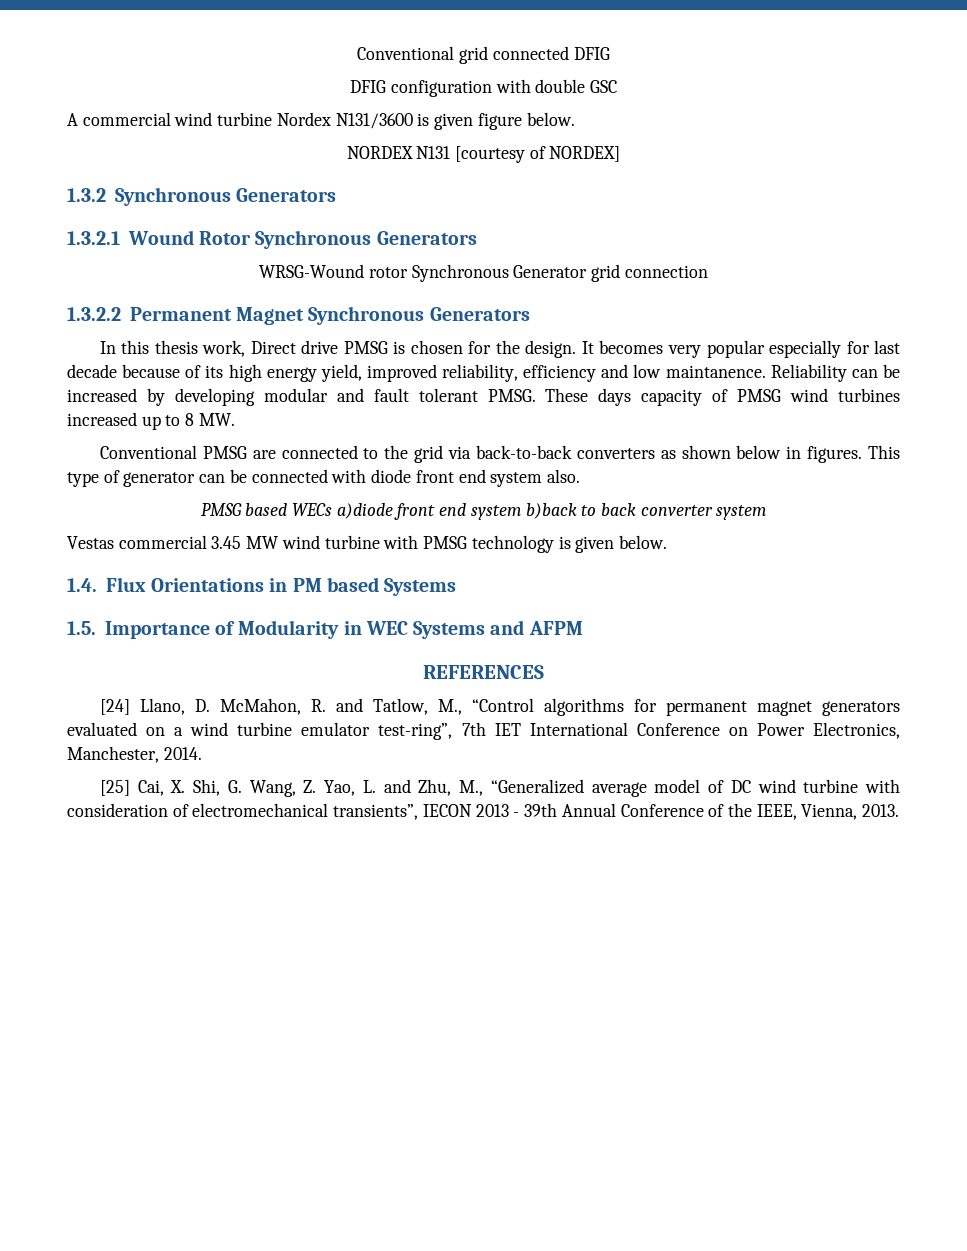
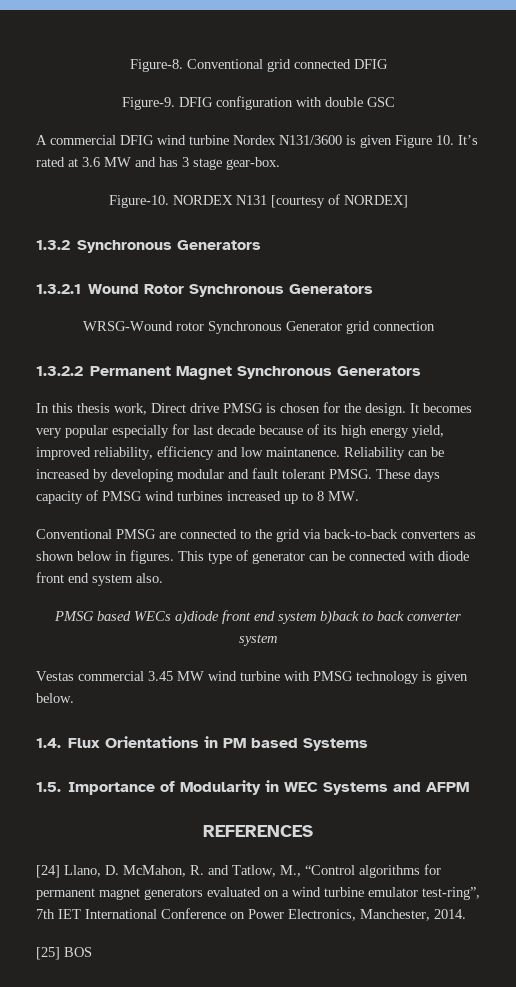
(357, 53) none -> [129,59,183,72] Figure-8.
(610, 53) none -> [121,97,175,110] Figure-9.
(171, 119) none -> [120,135,154,145] DFIG
[477,112,575,130] figure below. // -> [395,135,478,148] [36,157,280,170] [108,195,169,208] Figure 10. It’s rated at 3.6 MW and has 3 stage gear-box. // Figure-10.
[137,779,900,797] [67,803,900,820] Cai, X. Shi, G. Wang, Z. Yao, L. and Zhu, M., “Generalized average model of DC wind turbine with consideration of electromechanical transients”, IECON 2013 - 39th Annual Conference of the IEEE, Vienna, 2013. -> [64,947,92,957] BOS

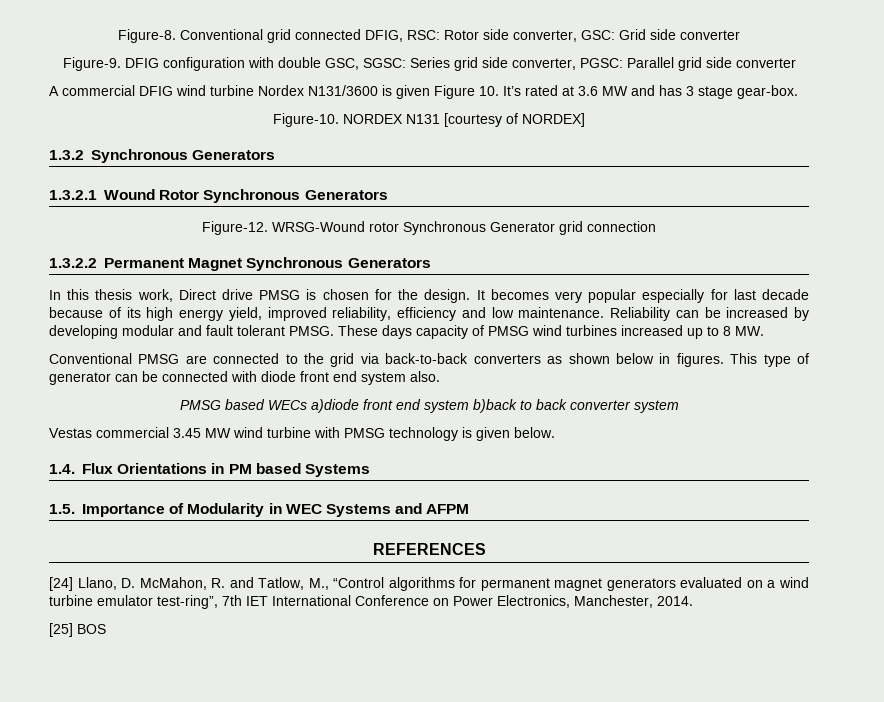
[353,59,388,69] DFIG -> [365,29,740,42] DFIG, RSC: Rotor side converter, GSC: Grid side converter
[366,97,395,107] GSC -> [324,57,796,71] GSC, SGSC: Series grid side converter, PGSC: Parallel grid side converter
(374, 289) none -> [202,221,268,235] Figure-12.
[266,447,340,457] maintanence. -> [518,307,605,318] maintenance.

